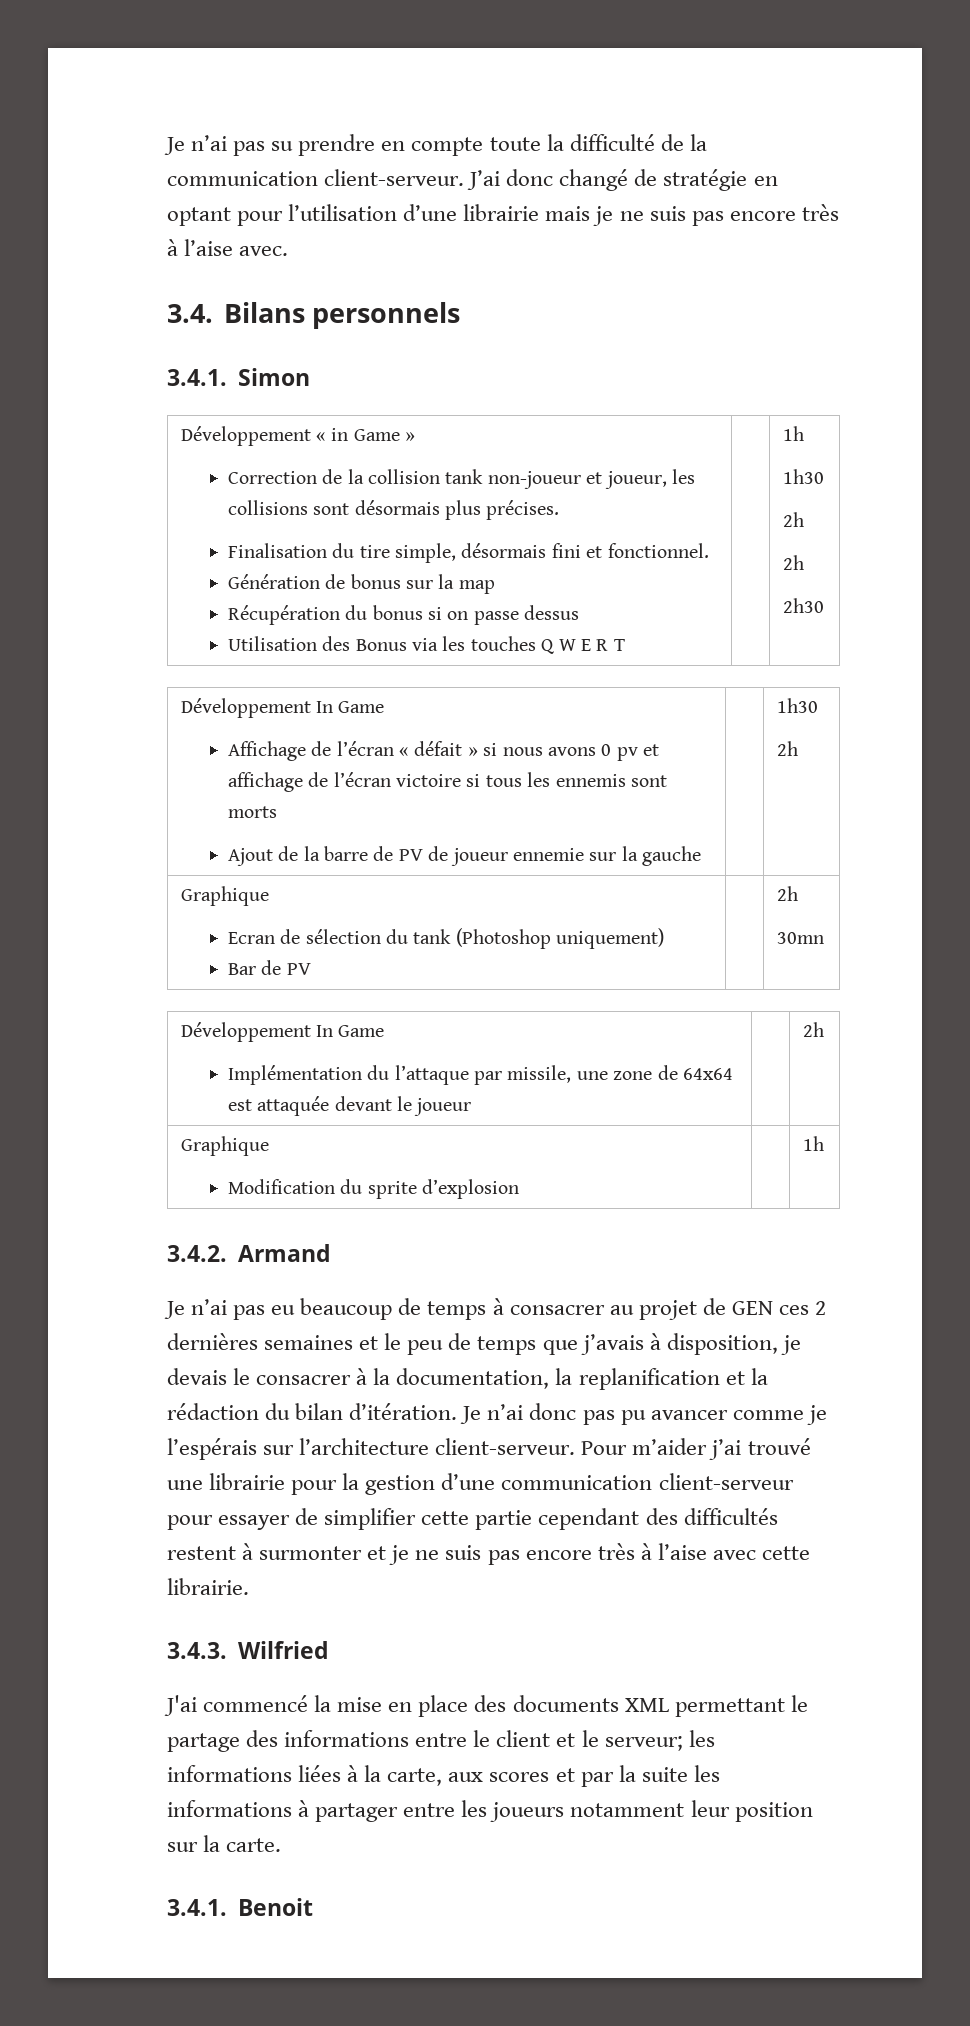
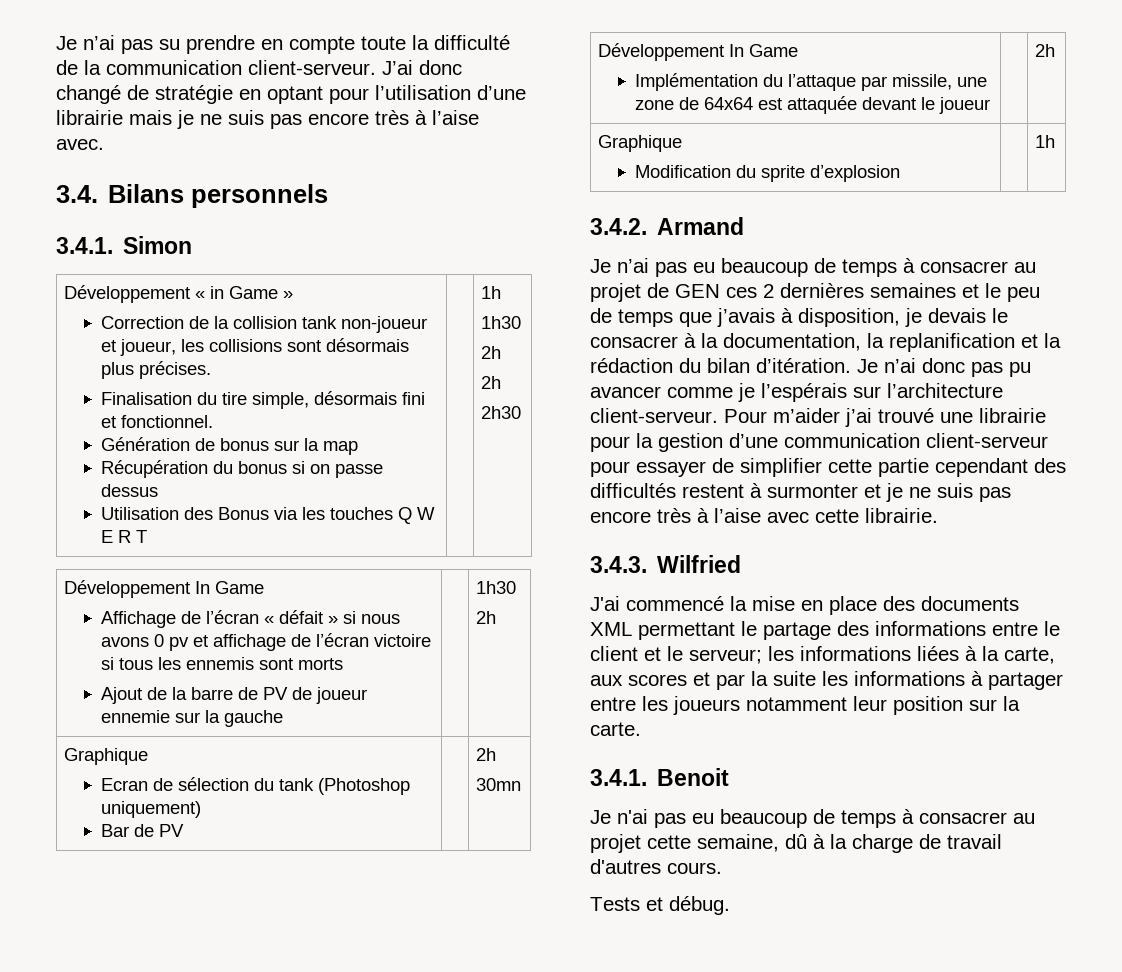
(314, 1907) none -> [590,809,1035,828] [590,834,1002,853] [590,859,722,874] [590,896,730,915] // Je n'ai pas eu beaucoup de temps à consacrer au projet cette semaine, dû à la charge de travail d'autres cours. // Tests et débug.

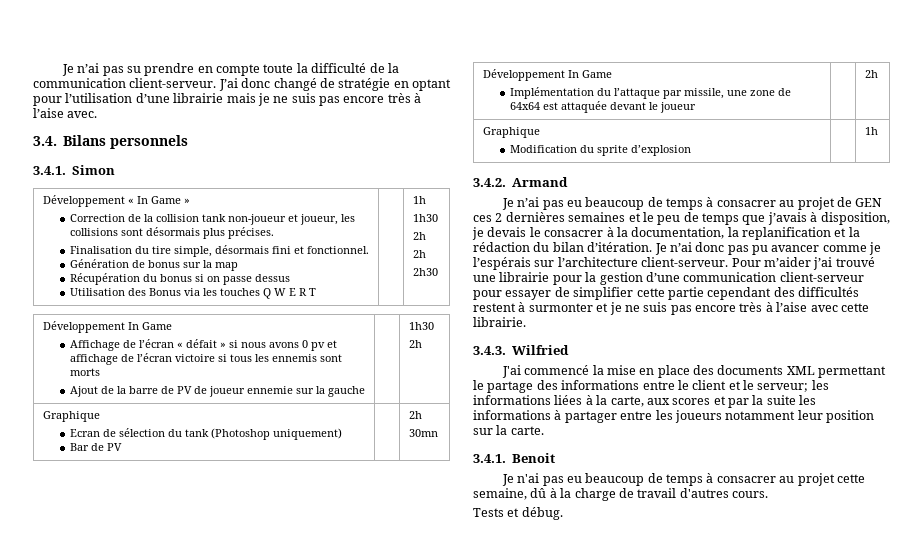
[210,286,225,299] in -> [136,196,148,204] In

